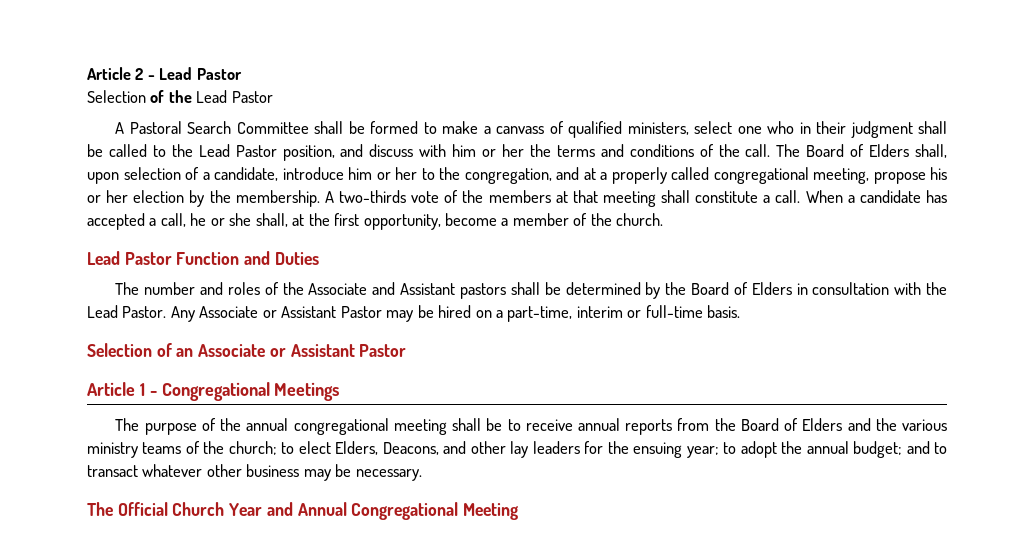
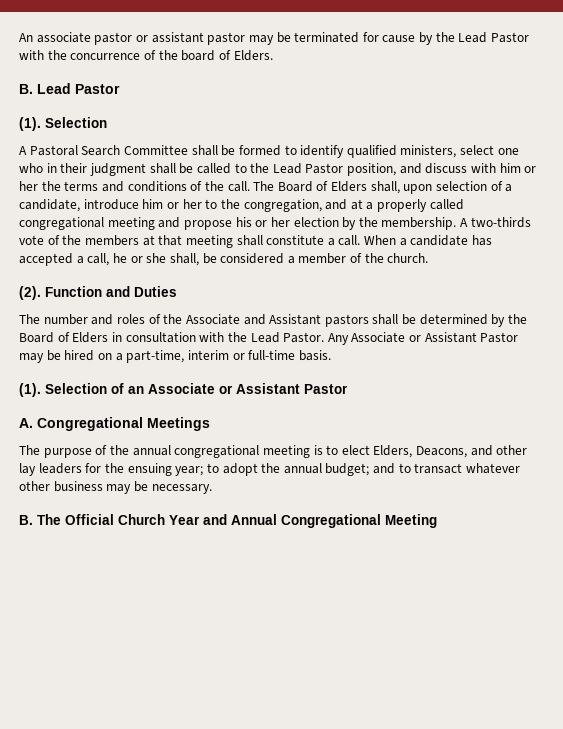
[87,67,242,80] [87,90,273,103] Article 2 - Lead Pastor // Selection of the Lead Pastor -> [19,32,530,45] [19,50,273,61] [19,83,120,94] [19,117,107,131] An associate pastor or assistant pastor may be terminated for cause by the Lead Pastor with the concurrence of the board of Elders. // B. Lead Pastor // (1). Selection
[442,121,564,134] make a canvass of -> [300,145,345,158] identify
[813,168,869,184] meeting, -> [107,217,181,230] meeting and
[292,213,498,230] at the first opportunity, become -> [202,253,285,264] be considered
[87,251,172,265] Lead Pastor -> [19,286,41,300] (2).
(741, 311) none -> [19,383,41,397] (1).
[87,382,157,396] Article 1 - -> [19,418,33,428] A.
[452,418,947,435] [87,441,277,458] shall be to receive annual reports from the Board of Elders and the various ministry teams of the church; -> [313,445,323,455] is
(422, 475) none -> [19,515,33,525] B.

